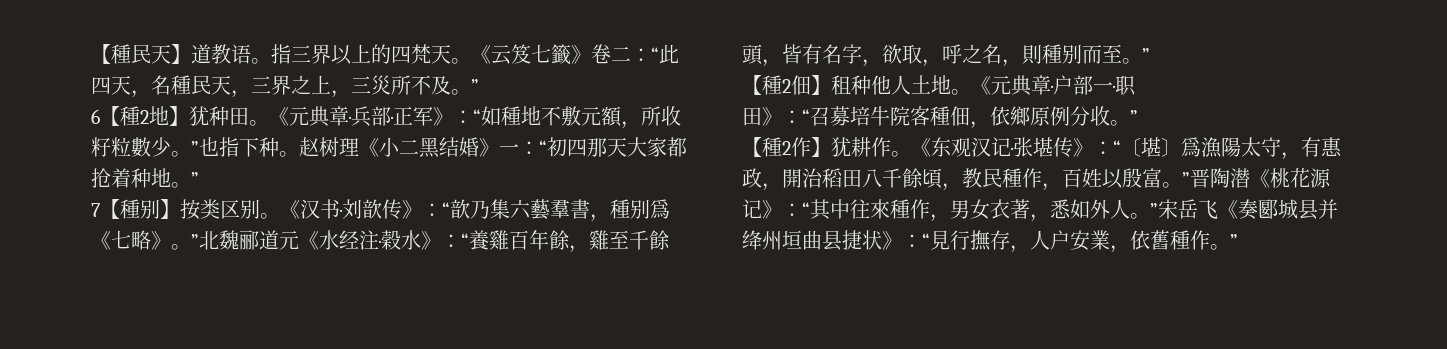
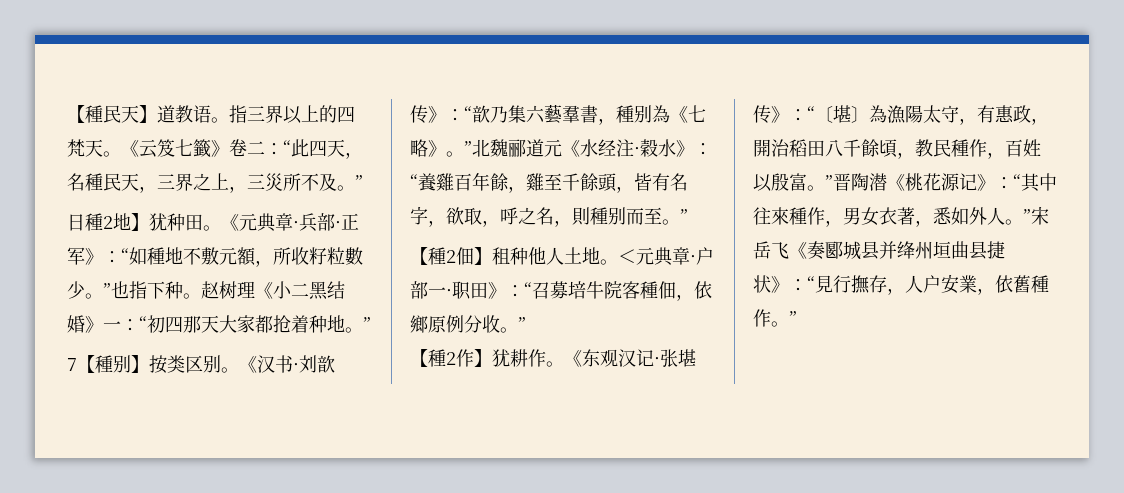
[91,106,120,126] 6【 -> [67,214,85,231] 日
[650,199,670,219] 爲 -> [652,105,670,123] 為
[971,76,991,95] 《 -> [618,249,636,263] ＜
(1136, 85) // -> (471, 290) none
[1181,137,1201,157] 爲 -> [869,105,887,123] 為

